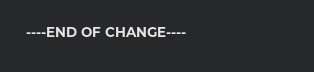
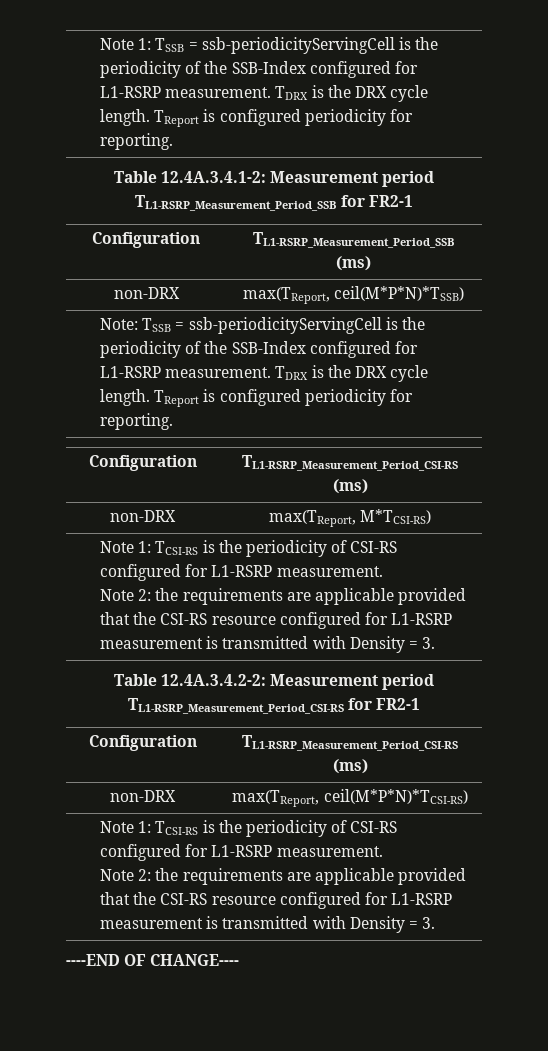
(26, 32) none -> [99,37,439,54] [99,61,418,78] [99,85,429,102] [99,109,413,127] [99,133,173,150] [113,171,435,187] [135,195,413,211] [92,232,200,248] [253,232,454,248] [336,256,371,271] [113,287,180,299] [242,286,465,304] [99,317,425,334] [99,341,418,358] [99,365,429,382] [99,389,413,407] [99,413,173,430] [88,455,197,471] [242,455,458,471] [332,479,368,494] [110,510,176,522] [268,509,432,527] [99,540,398,557] [99,564,383,581] [99,588,467,605] [99,612,453,629] [99,636,436,653] [113,674,435,690] [127,698,421,714] [88,735,197,751] [242,735,458,751] [332,759,368,774] [110,790,176,802] [232,789,468,807] [99,820,398,837] [99,844,383,861] [99,868,467,885] [99,892,453,909] [99,916,436,933] Note 1: TSSB = ssb-periodicityServingCell is the periodicity of the SSB-Index configured for L1-RSRP measurement. TDRX is the DRX cycle length. TReport is configured periodicity for reporting. // Table 12.4A.3.4.1-2: Measurement period TL1-RSRP_Measurement_Period_SSB for FR2-1 // Configuration | TL1-RSRP_Measurement_Period_SSB (ms) // non-DRX | max(TReport, ceil(M*P*N)*TSSB) // Note: TSSB = ssb-periodicityServingCell is the periodicity of the SSB-Index configured for L1-RSRP measurement. TDRX is the DRX cycle length. TReport is configured periodicity for reporting. // Configuration | TL1-RSRP_Measurement_Period_CSI-RS (ms) // non-DRX | max(TReport, M*TCSI-RS) // Note 1: TCSI-RS is the periodicity of CSI-RS configured for L1-RSRP measurement. // Note 2: the requirements are applicable provided that the CSI-RS resource configured for L1-RSRP measurement is transmitted with Density = 3. // Table 12.4A.3.4.2-2: Measurement period TL1-RSRP_Measurement_Period_CSI-RS for FR2-1 // Configuration | TL1-RSRP_Measurement_Period_CSI-RS (ms) // non-DRX | max(TReport, ceil(M*P*N)*TCSI-RS) // Note 1: TCSI-RS is the periodicity of CSI-RS configured for L1-RSRP measurement. // Note 2: the requirements are applicable provided that the CSI-RS resource configured for L1-RSRP measurement is transmitted with Density = 3. //

